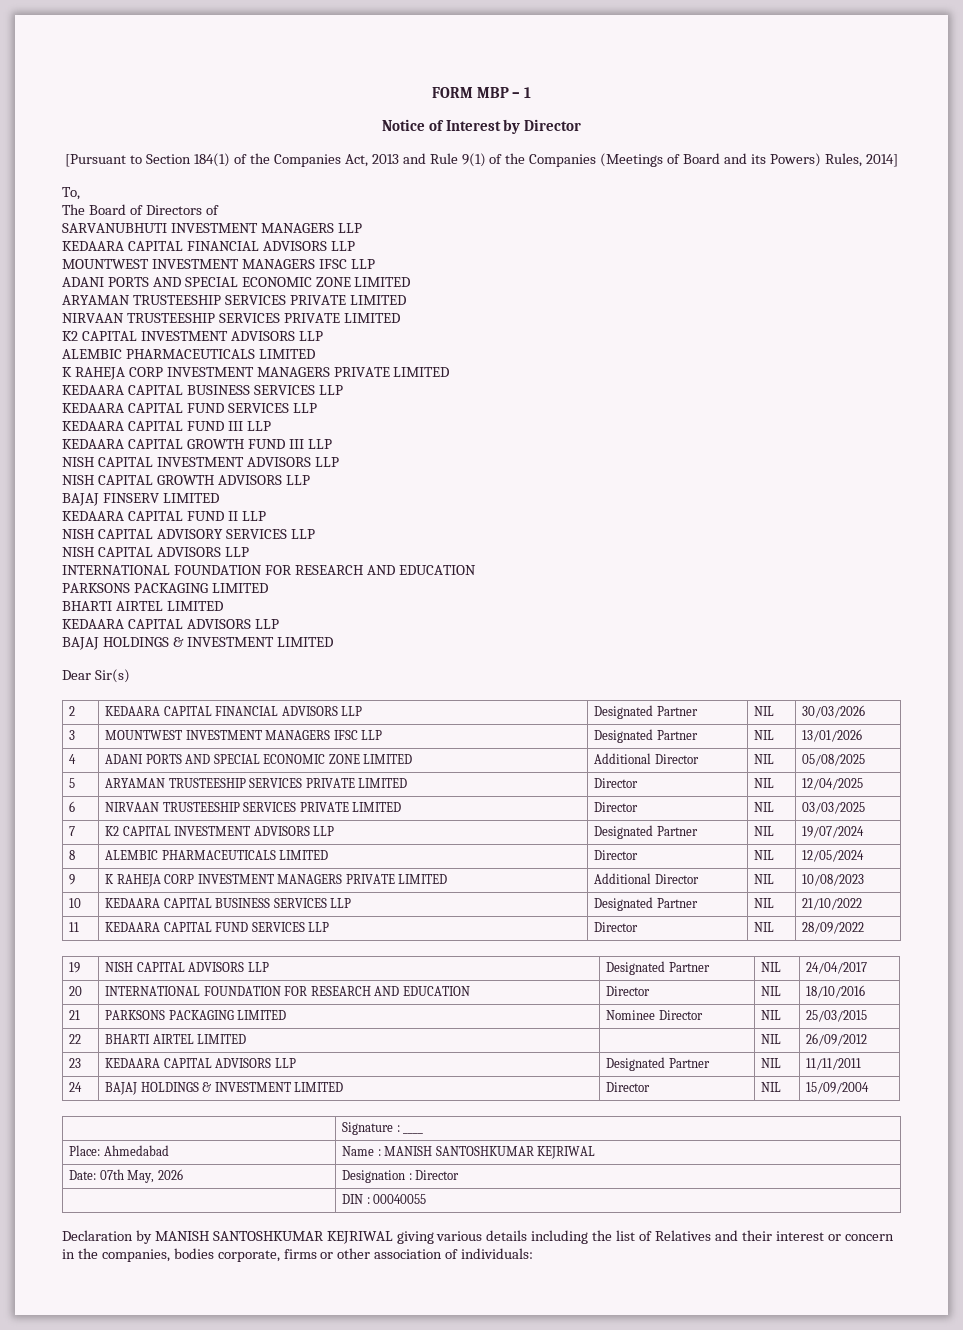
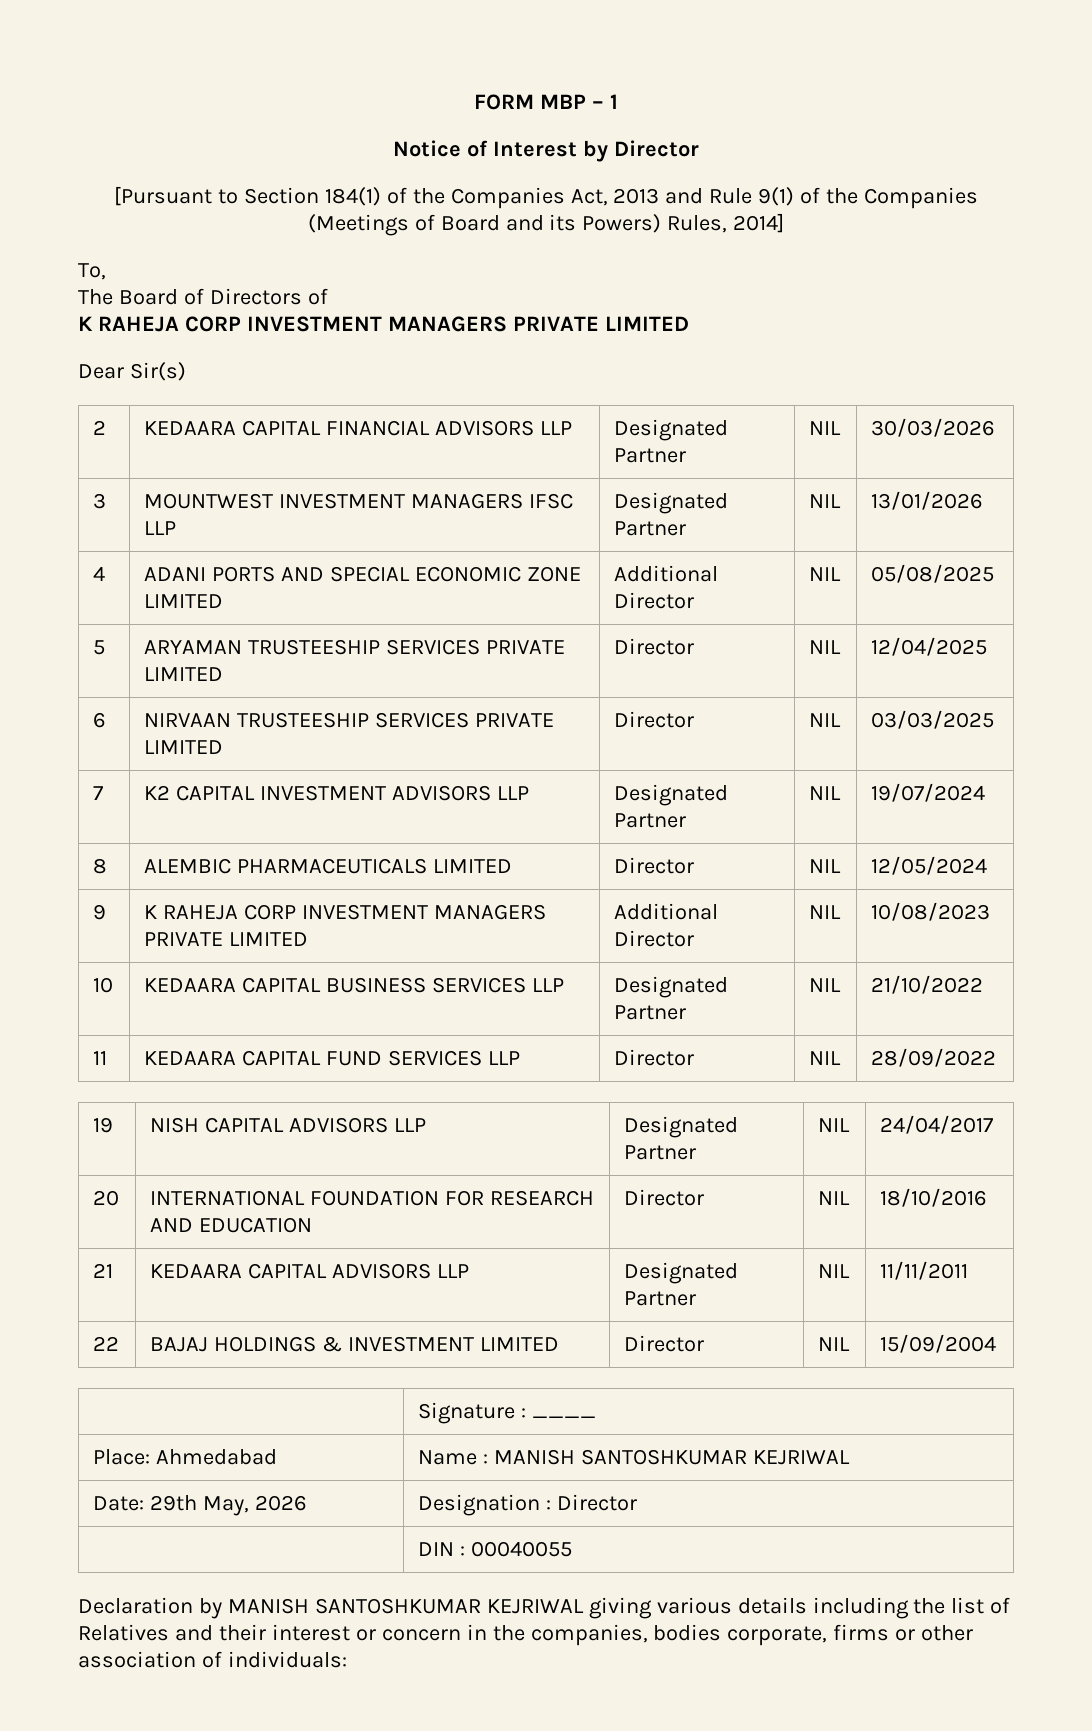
[62,223,362,233] [62,241,355,251] [62,259,375,269] [62,277,411,287] [62,295,406,305] [62,313,400,323] [62,331,323,341] [62,349,315,359] [62,367,450,380] [62,385,343,395] [62,403,317,413] [62,421,271,431] [62,439,332,449] [62,457,339,467] [62,475,310,485] [62,493,219,506] [62,511,266,521] [62,529,315,539] [62,547,249,557] [62,565,476,575] [62,583,268,593] [62,601,223,611] [62,619,279,629] [62,637,333,650] // SARVANUBHUTI INVESTMENT MANAGERS LLP // KEDAARA CAPITAL FINANCIAL ADVISORS LLP // MOUNTWEST INVESTMENT MANAGERS IFSC LLP // ADANI PORTS AND SPECIAL ECONOMIC ZONE LIMITED // ARYAMAN TRUSTEESHIP SERVICES PRIVATE LIMITED // NIRVAAN TRUSTEESHIP SERVICES PRIVATE LIMITED // K2 CAPITAL INVESTMENT ADVISORS LLP // ALEMBIC PHARMACEUTICALS LIMITED // K RAHEJA CORP INVESTMENT MANAGERS PRIVATE LIMITED // KEDAARA CAPITAL BUSINESS SERVICES LLP // KEDAARA CAPITAL FUND SERVICES LLP // KEDAARA CAPITAL FUND III LLP // KEDAARA CAPITAL GROWTH FUND III LLP // NISH CAPITAL INVESTMENT ADVISORS LLP // NISH CAPITAL GROWTH ADVISORS LLP // BAJAJ FINSERV LIMITED // KEDAARA CAPITAL FUND II LLP // NISH CAPITAL ADVISORY SERVICES LLP // NISH CAPITAL ADVISORS LLP // INTERNATIONAL FOUNDATION FOR RESEARCH AND EDUCATION // PARKSONS PACKAGING LIMITED // BHARTI AIRTEL LIMITED // KEDAARA CAPITAL ADVISORS LLP // BAJAJ HOLDINGS & INVESTMENT LIMITED -> [78,316,689,332] // K RAHEJA CORP INVESTMENT MANAGERS PRIVATE LIMITED
[105,1010,287,1020] [606,1010,703,1020] [761,1010,782,1020] [806,1010,868,1022] [69,1034,82,1044] [105,1034,247,1044] [761,1034,782,1044] [806,1033,868,1046] [69,1058,82,1068] | PARKSONS PACKAGING LIMITED | Nominee Director | NIL | 25/03/2015 // 22 | BHARTI AIRTEL LIMITED | | NIL | 26/09/2012 // 23 -> (114, 1270) none
[69,1082,83,1092] 24 -> [93,1336,120,1351] 22
[99,1169,124,1180] 07th -> [149,1495,197,1511] 29th

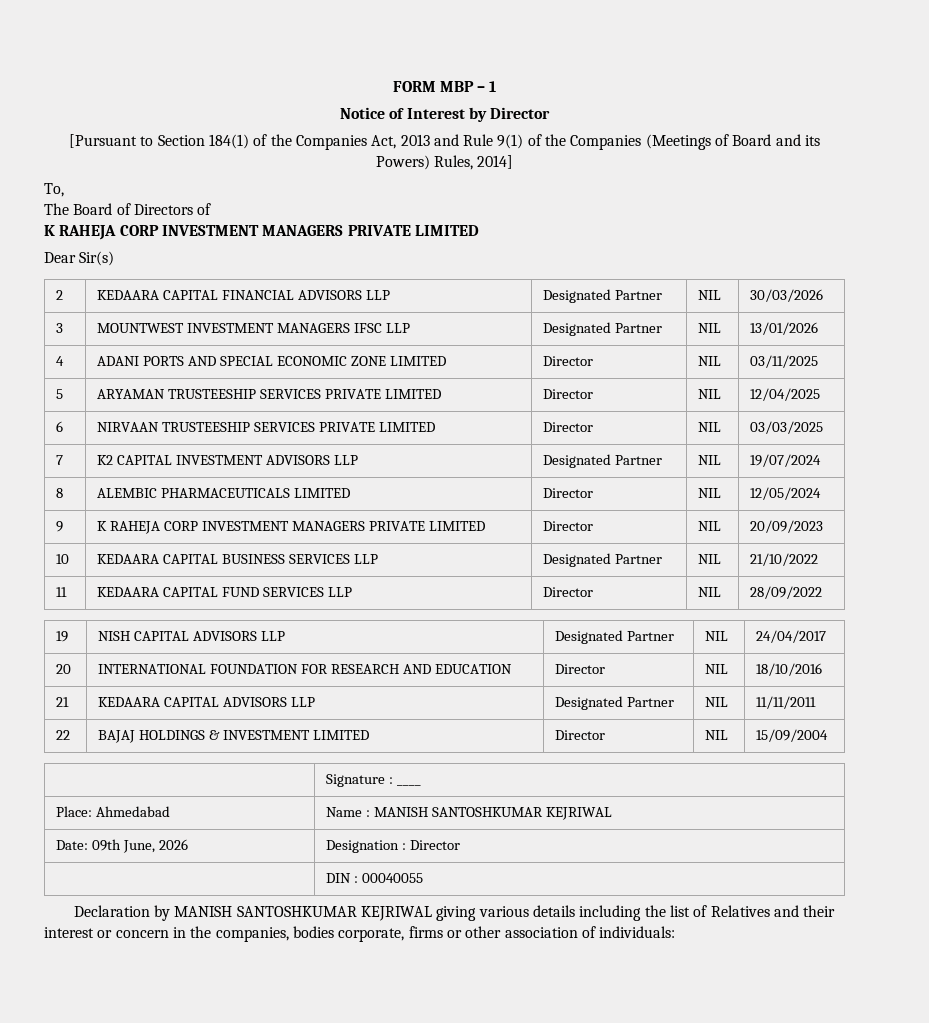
[614,565,719,582] [614,592,695,609] [809,567,842,581] [871,564,995,583] Additional Director | NIL | 05/08/2025 -> [543,356,594,366] [698,356,722,366] [750,355,819,368] Director | NIL | 03/11/2025
[614,903,719,920] [614,930,695,947] [809,905,842,919] [871,902,991,921] Additional Director | NIL | 10/08/2023 -> [543,521,594,531] [698,521,722,531] [750,520,824,533] Director | NIL | 20/09/2023
[149,1495,249,1516] 29th May, -> [92,839,156,853] 09th June,

